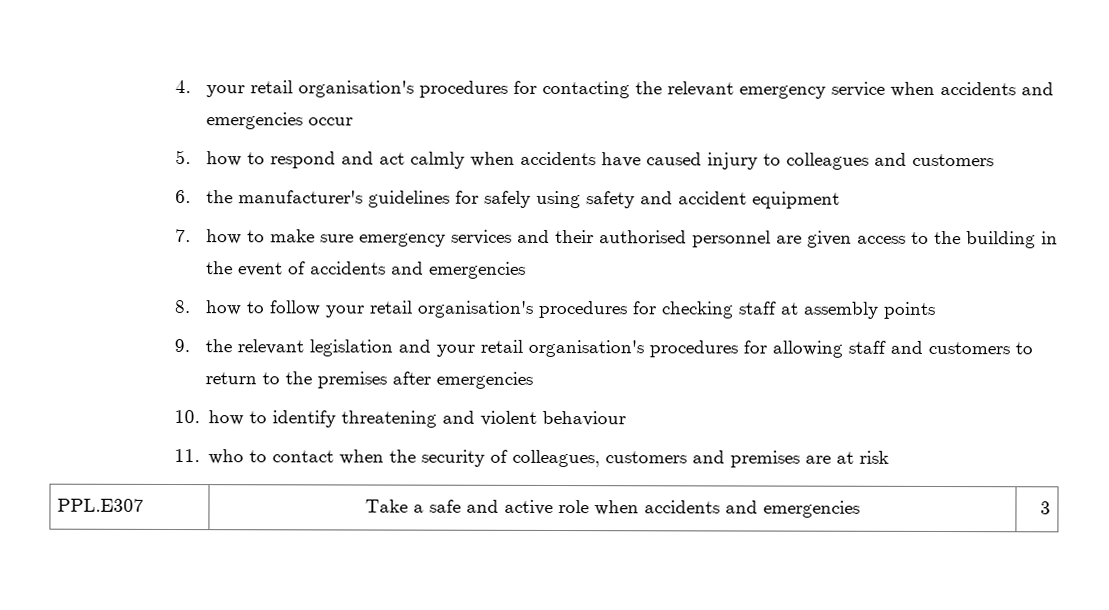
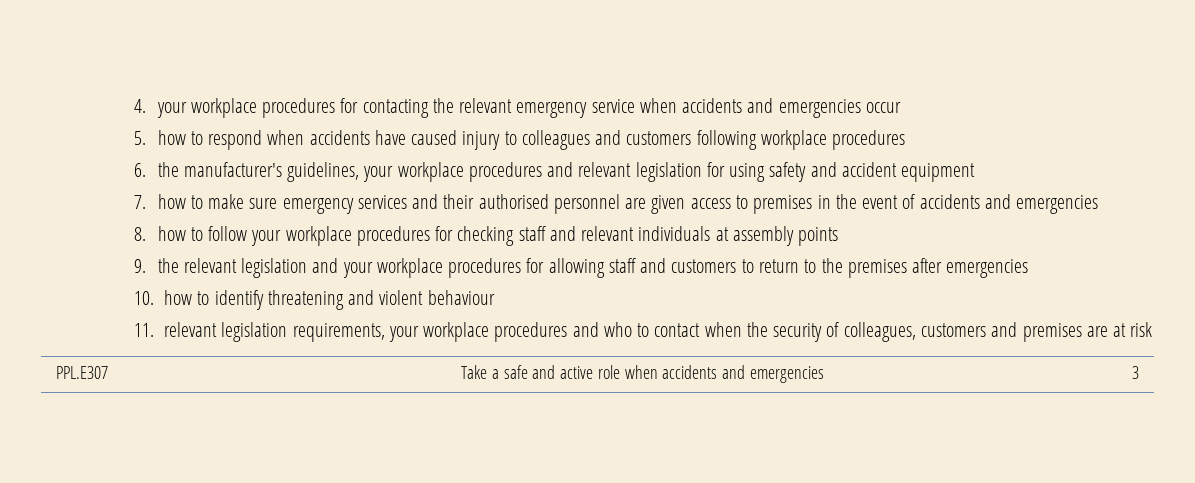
[249,80,414,98] retail organisation's -> [190,98,257,118] workplace
[340,151,465,169] and act calmly -> (263, 140) none
(994, 160) none -> [696,130,906,150] following workplace procedures
[367,190,531,208] guidelines for safely -> [287,162,725,182] guidelines, your workplace procedures and relevant legislation for
[933,230,1036,249] the building -> [753,195,813,214] premises
[368,300,534,318] retail organisation's -> [285,226,352,246] workplace
(777, 308) none -> [549,226,711,241] and relevant individuals
[479,339,644,358] retail organisation's -> [376,258,443,278] workplace
(200, 456) none -> [163,322,599,342] relevant legislation requirements, your workplace procedures and

